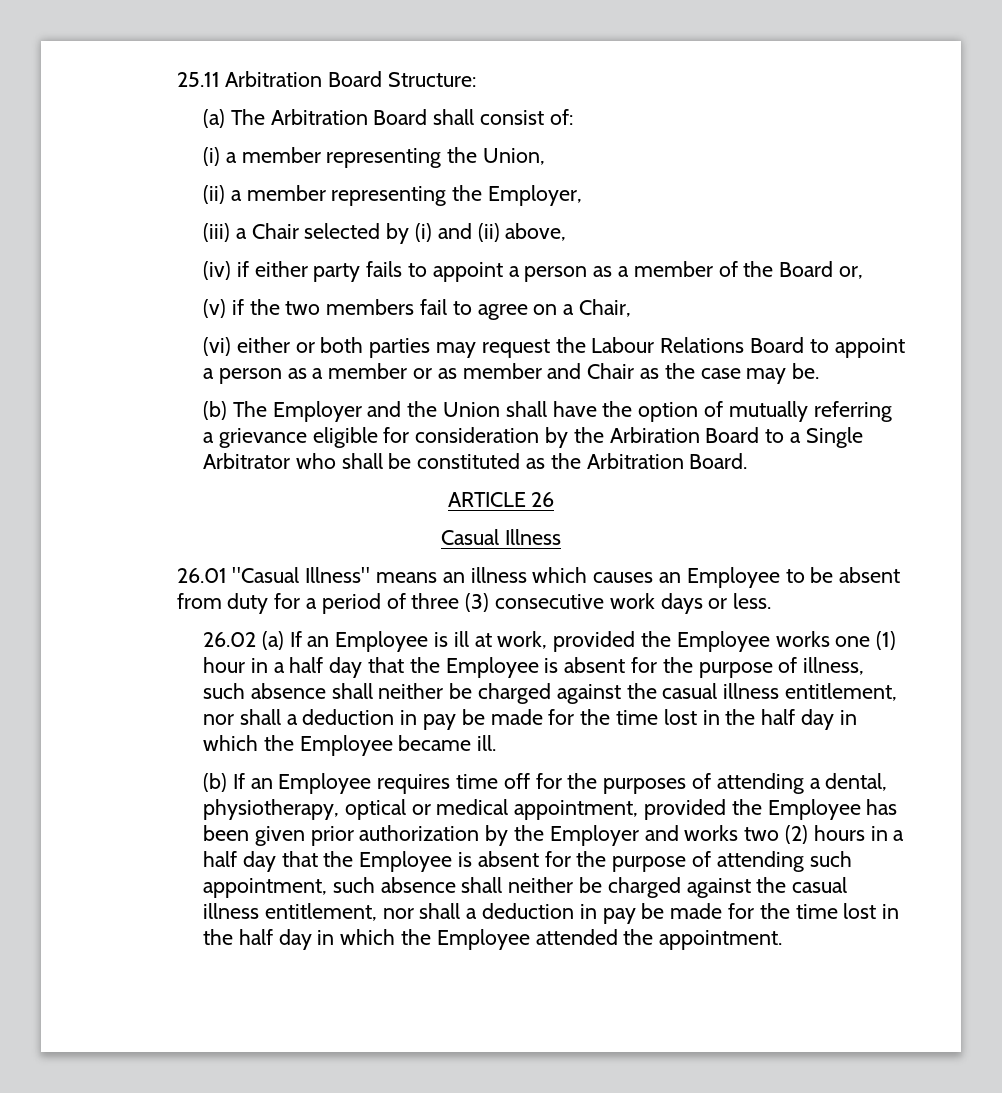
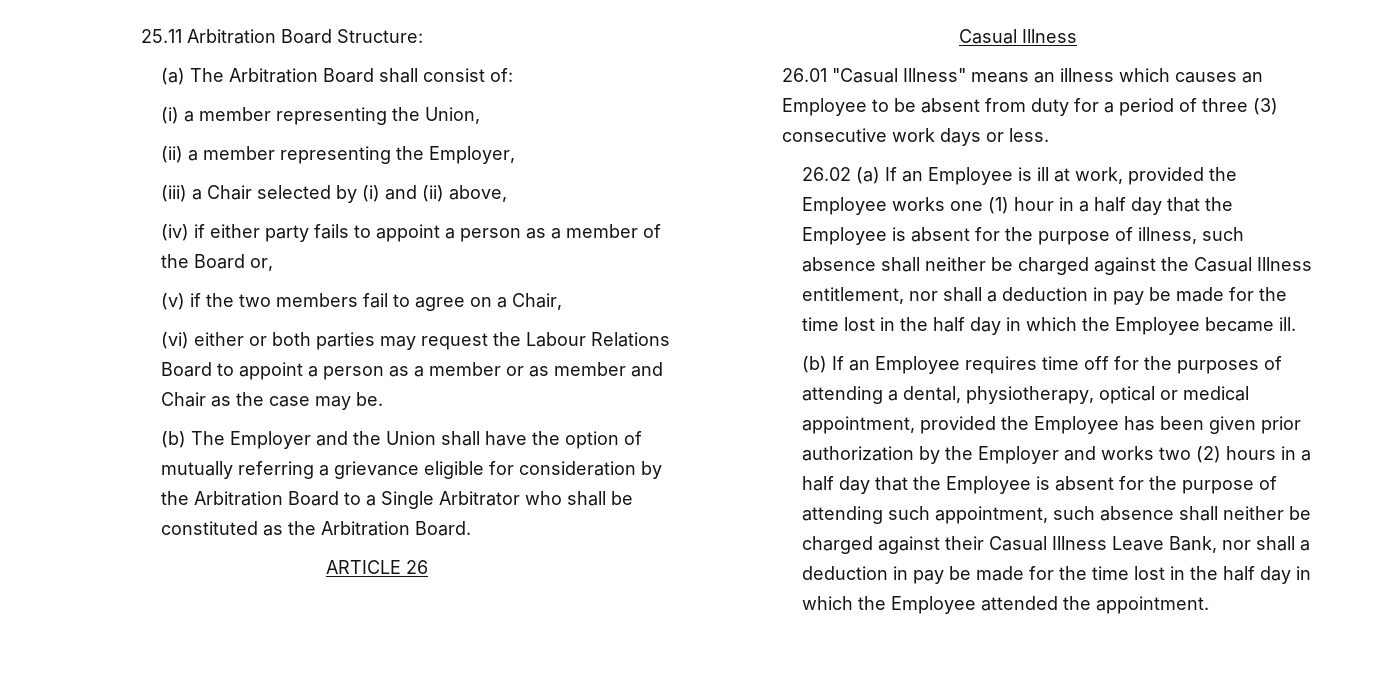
[609,427,700,443] Arbiration -> [194,491,284,506] Arbitration
[662,683,780,699] casual illness -> [1194,257,1313,272] Casual Illness
[756,877,848,893] [202,903,377,921] the casual illness entitlement, -> [945,536,1218,553] their Casual Illness Leave Bank,

